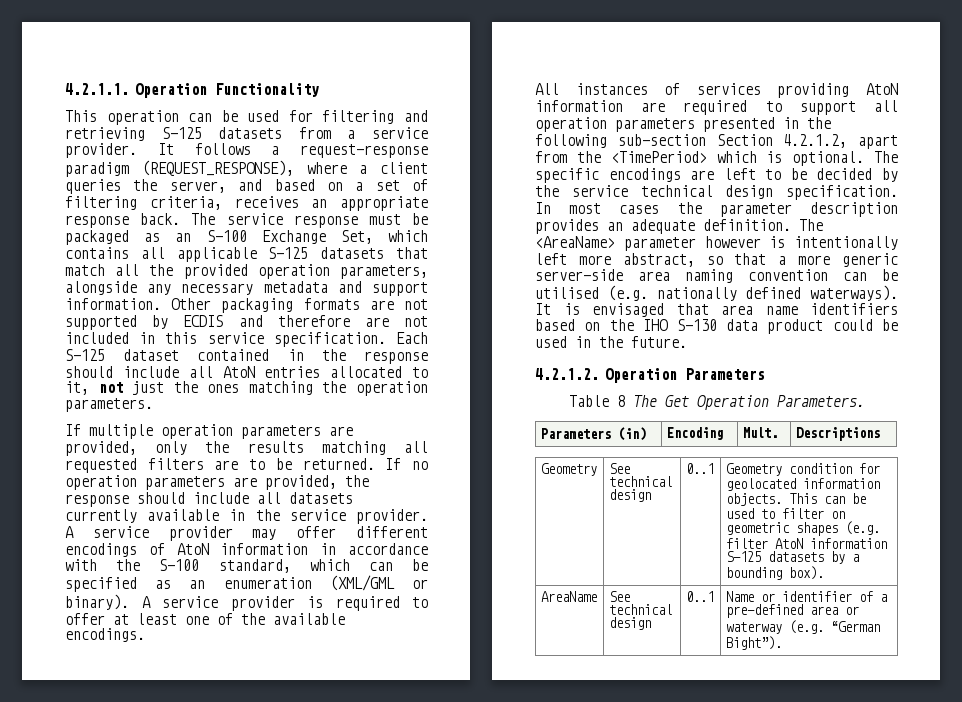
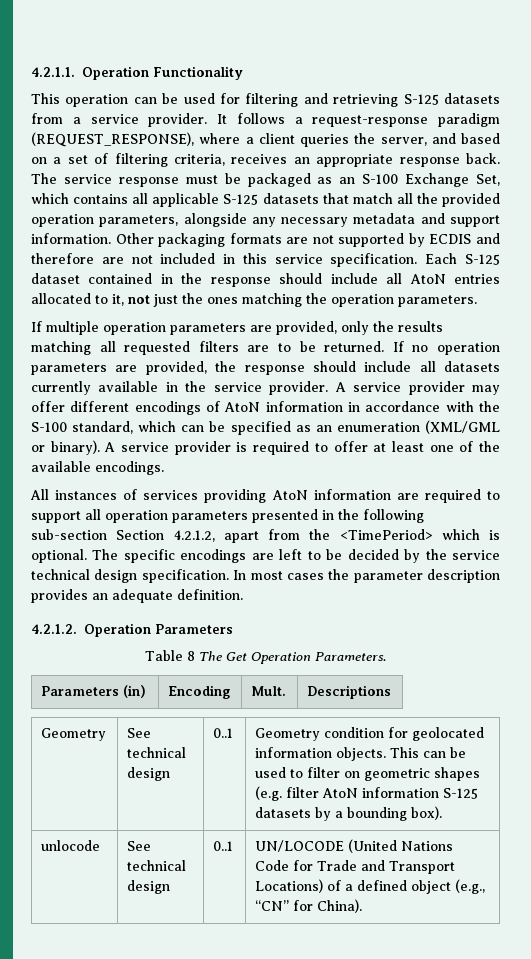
[799,219,823,231] [535,236,898,251] [535,253,898,267] [535,269,898,283] [535,285,898,301] [535,303,898,317] [535,319,898,334] [535,336,687,348] The <AreaName> parameter however is intentionally left more abstract, so that a more generic server-side area naming convention can be utilised (e.g. nationally defined waterways). It is envisaged that area name identifiers based on the IHO S-130 data product could be used in the future. -> (243, 594) none
[540,591,597,602] [608,591,630,602] [608,604,672,615] [608,617,651,630] [685,591,714,602] [725,591,887,602] [725,604,859,618] [725,620,880,634] [725,636,782,650] AreaName | See technical design | 0..1 | Name or identifier of a pre-defined area or waterway (e.g. “German Bight”). -> [41,840,101,851] [127,841,152,851] [127,860,187,871] [127,880,171,894] [213,841,234,851] [255,839,454,853] [255,860,456,874] [255,879,486,894] [255,899,363,913] unlocode | See technical design | 0..1 | UN/LOCODE (United Nations Code for Trade and Transport Locations) of a defined object (e.g., “CN” for China).

